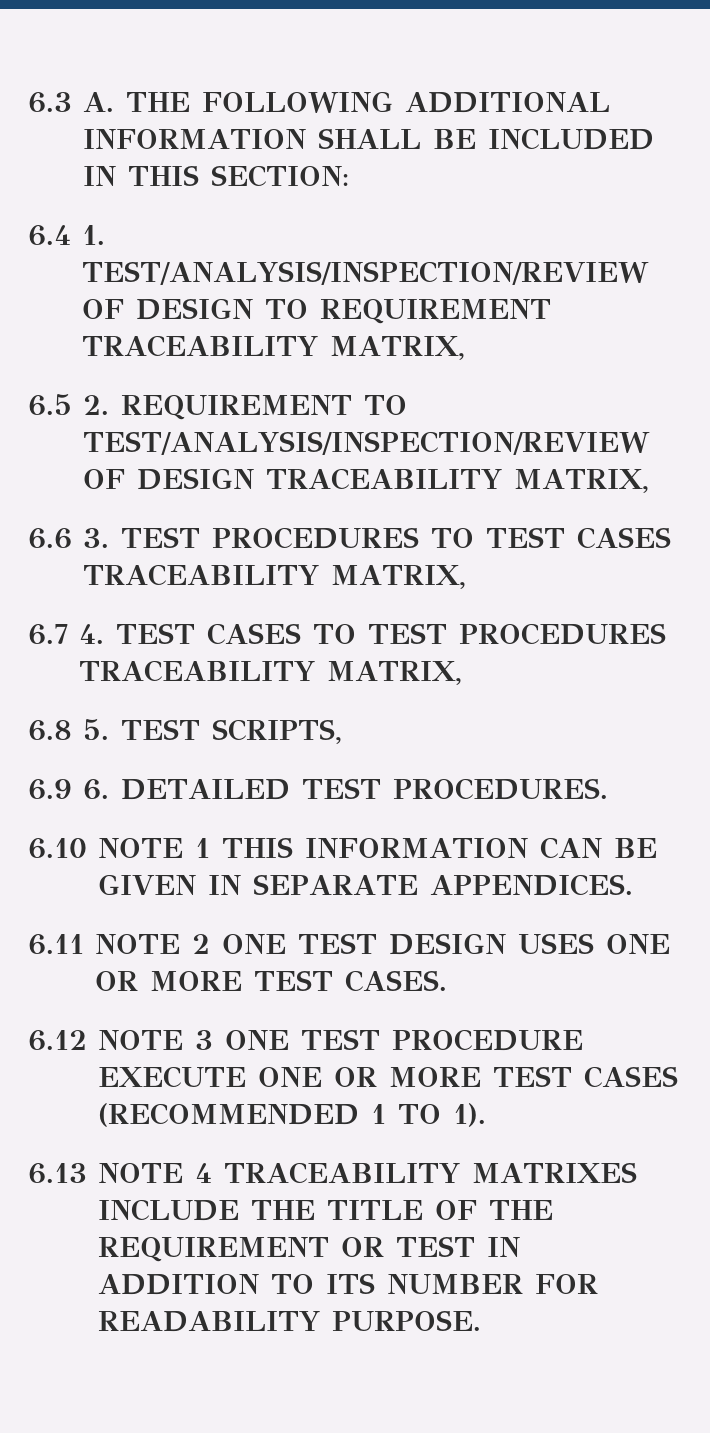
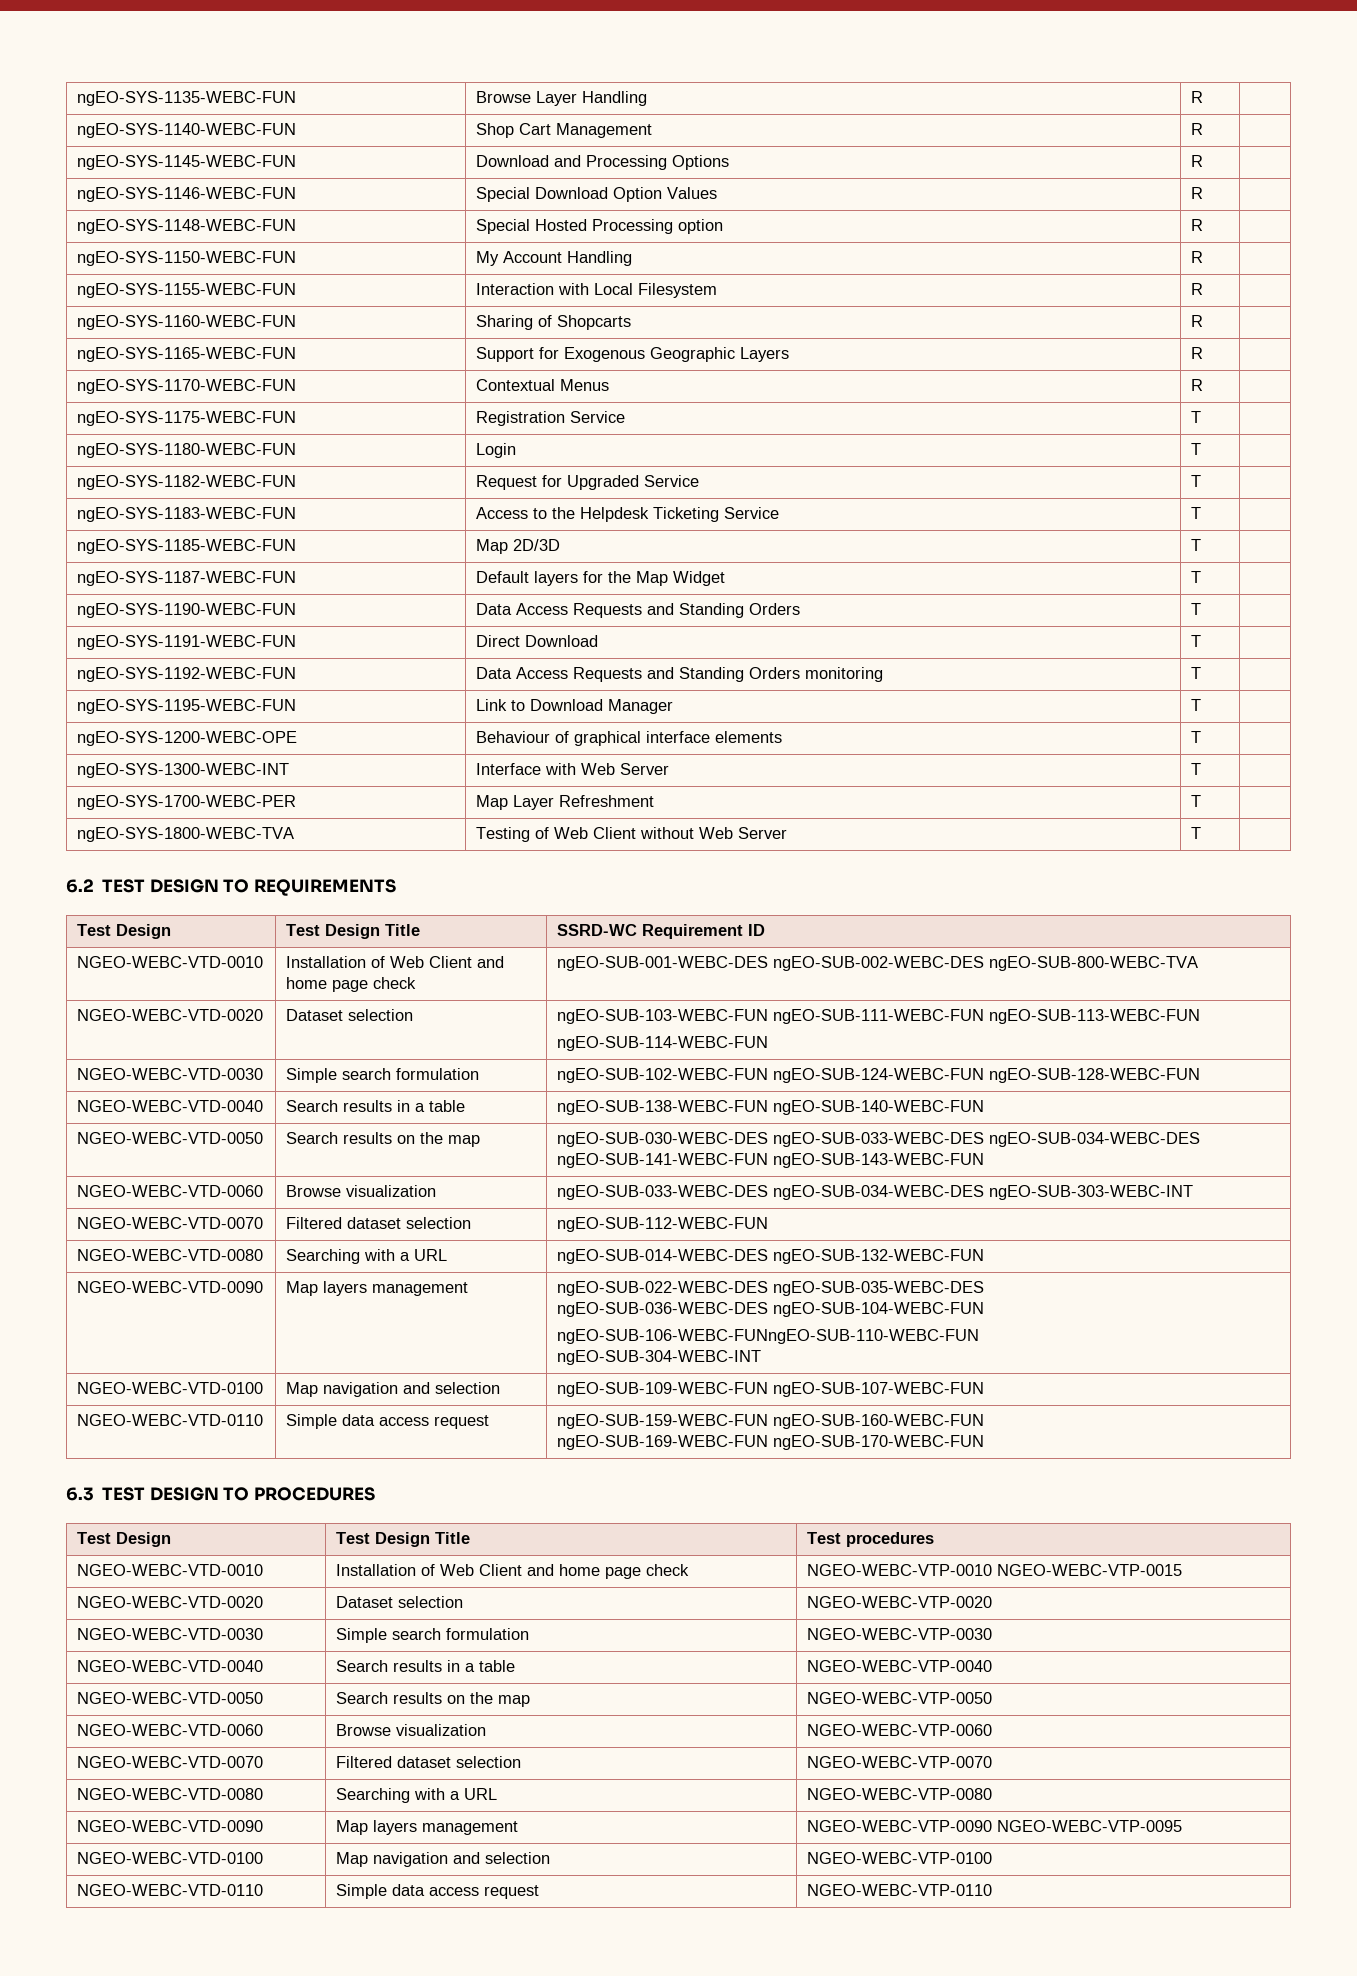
[28,91,610,113] [82,128,654,150] [82,165,349,187] [28,225,105,246] [81,261,649,285] [81,298,551,324] [81,335,465,360] [28,394,407,420] [82,431,650,455] [82,468,649,493] [28,527,671,549] [82,564,466,589] [28,623,666,645] [78,660,462,685] [28,719,342,744] [28,778,608,800] [28,837,657,859] [97,874,633,896] [28,933,670,955] [94,970,447,992] [28,1029,583,1051] [97,1066,678,1088] [97,1103,486,1127] [28,1162,637,1184] [97,1199,553,1221] [97,1236,520,1262] [97,1273,598,1295] [97,1310,481,1332] 6.3 A. THE FOLLOWING ADDITIONAL INFORMATION SHALL BE INCLUDED IN THIS SECTION: // 6.4 1. TEST/ANALYSIS/INSPECTION/REVIEW OF DESIGN TO REQUIREMENT TRACEABILITY MATRIX, // 6.5 2. REQUIREMENT TO TEST/ANALYSIS/INSPECTION/REVIEW OF DESIGN TRACEABILITY MATRIX, // 6.6 3. TEST PROCEDURES TO TEST CASES TRACEABILITY MATRIX, // 6.7 4. TEST CASES TO TEST PROCEDURES TRACEABILITY MATRIX, // 6.8 5. TEST SCRIPTS, // 6.9 6. DETAILED TEST PROCEDURES. // 6.10 NOTE 1 THIS INFORMATION CAN BE GIVEN IN SEPARATE APPENDICES. // 6.11 NOTE 2 ONE TEST DESIGN USES ONE OR MORE TEST CASES. // 6.12 NOTE 3 ONE TEST PROCEDURE EXECUTE ONE OR MORE TEST CASES (RECOMMENDED 1 TO 1). // 6.13 NOTE 4 TRACEABILITY MATRIXES INCLUDE THE TITLE OF THE REQUIREMENT OR TEST IN ADDITION TO ITS NUMBER FOR READABILITY PURPOSE. -> [77,91,297,106] [476,91,648,106] [1191,91,1204,103] [77,123,297,138] [476,123,653,138] [1191,123,1204,135] [77,155,297,170] [476,155,730,170] [1191,155,1204,167] [77,187,297,202] [476,187,718,202] [1191,187,1204,199] [77,219,297,234] [476,219,724,234] [1191,219,1204,231] [77,251,297,266] [476,251,633,266] [1191,251,1204,263] [77,283,297,298] [476,283,718,298] [1191,283,1204,295] [77,315,297,330] [476,315,632,330] [1191,315,1204,327] [77,347,297,362] [476,347,790,362] [1191,347,1204,359] [77,379,297,394] [476,379,610,391] [1191,379,1204,391] [77,411,297,426] [476,411,626,426] [1191,411,1202,423] [77,443,297,458] [476,443,517,458] [1191,443,1202,455] [77,475,297,490] [476,475,700,490] [1191,475,1202,487] [77,507,297,522] [476,507,780,522] [1191,507,1202,519] [77,539,297,554] [476,539,561,554] [1191,539,1202,551] [77,571,297,586] [476,571,726,586] [1191,571,1202,583] [77,603,297,618] [476,603,801,618] [1191,603,1202,615] [77,635,297,650] [476,635,599,647] [1191,635,1202,647] [77,667,297,682] [476,667,884,682] [1191,667,1202,679] [77,699,297,714] [476,699,674,714] [1191,699,1202,711] [77,731,298,746] [476,731,783,746] [1191,731,1202,743] [77,763,290,778] [476,763,670,775] [1191,763,1202,775] [77,795,297,810] [476,795,655,810] [1191,795,1202,807] [77,827,295,842] [476,827,788,842] [1191,827,1202,839] [66,879,397,896] [77,924,172,939] [286,924,421,939] [557,924,766,939] [77,956,264,968] [286,956,505,968] [286,977,417,992] [557,956,1199,971] [77,1009,264,1021] [286,1009,414,1021] [557,1009,1201,1024] [557,1036,769,1051] [77,1068,264,1080] [286,1068,480,1083] [557,1068,1201,1083] [77,1100,264,1112] [286,1100,466,1112] [557,1100,985,1115] [77,1132,264,1144] [286,1132,481,1147] [557,1132,1201,1147] [557,1153,985,1168] [77,1185,264,1197] [286,1185,437,1197] [557,1185,1194,1200] [77,1217,264,1229] [286,1217,472,1229] [557,1217,769,1232] [77,1249,264,1261] [286,1249,448,1264] [557,1249,985,1264] [77,1281,264,1293] [286,1281,469,1296] [557,1281,985,1296] [557,1302,985,1317] [557,1329,980,1344] [557,1350,762,1365] [77,1382,264,1394] [286,1382,501,1397] [557,1382,985,1397] [77,1414,264,1426] [286,1414,490,1429] [557,1414,985,1429] [557,1435,985,1450] [66,1487,376,1501] [77,1532,172,1547] [336,1532,471,1547] [807,1532,935,1547] [77,1564,264,1576] [336,1564,690,1579] [807,1564,1183,1576] [77,1596,264,1608] [336,1596,464,1608] [807,1596,993,1608] [77,1628,264,1640] [336,1628,530,1643] [807,1628,993,1640] [77,1660,264,1672] [336,1660,516,1672] [807,1660,993,1672] [77,1692,264,1704] [336,1692,531,1707] [807,1692,993,1704] [77,1724,264,1736] [336,1724,487,1736] [807,1724,993,1736] [77,1756,264,1768] [336,1756,522,1768] [807,1756,993,1768] [77,1788,264,1800] [336,1788,498,1803] [807,1788,993,1800] [77,1820,264,1832] [336,1820,519,1835] [807,1820,1183,1832] [77,1852,264,1864] [336,1852,551,1867] [807,1852,993,1864] [77,1884,264,1896] [336,1884,540,1899] [807,1884,993,1896] ngEO-SYS-1135-WEBC-FUN | Browse Layer Handling | R | // ngEO-SYS-1140-WEBC-FUN | Shop Cart Management | R | // ngEO-SYS-1145-WEBC-FUN | Download and Processing Options | R | // ngEO-SYS-1146-WEBC-FUN | Special Download Option Values | R | // ngEO-SYS-1148-WEBC-FUN | Special Hosted Processing option | R | // ngEO-SYS-1150-WEBC-FUN | My Account Handling | R | // ngEO-SYS-1155-WEBC-FUN | Interaction with Local Filesystem | R | // ngEO-SYS-1160-WEBC-FUN | Sharing of Shopcarts | R | // ngEO-SYS-1165-WEBC-FUN | Support for Exogenous Geographic Layers | R | // ngEO-SYS-1170-WEBC-FUN | Contextual Menus | R | // ngEO-SYS-1175-WEBC-FUN | Registration Service | T | // ngEO-SYS-1180-WEBC-FUN | Login | T | // ngEO-SYS-1182-WEBC-FUN | Request for Upgraded Service | T | // ngEO-SYS-1183-WEBC-FUN | Access to the Helpdesk Ticketing Service | T | // ngEO-SYS-1185-WEBC-FUN | Map 2D/3D | T | // ngEO-SYS-1187-WEBC-FUN | Default layers for the Map Widget | T | // ngEO-SYS-1190-WEBC-FUN | Data Access Requests and Standing Orders | T | // ngEO-SYS-1191-WEBC-FUN | Direct Download | T | // ngEO-SYS-1192-WEBC-FUN | Data Access Requests and Standing Orders monitoring | T | // ngEO-SYS-1195-WEBC-FUN | Link to Download Manager | T | // ngEO-SYS-1200-WEBC-OPE | Behaviour of graphical interface elements | T | // ngEO-SYS-1300-WEBC-INT | Interface with Web Server | T | // ngEO-SYS-1700-WEBC-PER | Map Layer Refreshment | T | // ngEO-SYS-1800-WEBC-TVA | Testing of Web Client without Web Server | T | // 6.2 TEST DESIGN TO REQUIREMENTS // Test Design | Test Design Title | SSRD-WC Requirement ID // NGEO-WEBC-VTD-0010 | Installation of Web Client and home page check | ngEO-SUB-001-WEBC-DES ngEO-SUB-002-WEBC-DES ngEO-SUB-800-WEBC-TVA // NGEO-WEBC-VTD-0020 | Dataset selection | ngEO-SUB-103-WEBC-FUN ngEO-SUB-111-WEBC-FUN ngEO-SUB-113-WEBC-FUN // ngEO-SUB-114-WEBC-FUN // NGEO-WEBC-VTD-0030 | Simple search formulation | ngEO-SUB-102-WEBC-FUN ngEO-SUB-124-WEBC-FUN ngEO-SUB-128-WEBC-FUN // NGEO-WEBC-VTD-0040 | Search results in a table | ngEO-SUB-138-WEBC-FUN ngEO-SUB-140-WEBC-FUN // NGEO-WEBC-VTD-0050 | Search results on the map | ngEO-SUB-030-WEBC-DES ngEO-SUB-033-WEBC-DES ngEO-SUB-034-WEBC-DES ngEO-SUB-141-WEBC-FUN ngEO-SUB-143-WEBC-FUN // NGEO-WEBC-VTD-0060 | Browse visualization | ngEO-SUB-033-WEBC-DES ngEO-SUB-034-WEBC-DES ngEO-SUB-303-WEBC-INT // NGEO-WEBC-VTD-0070 | Filtered dataset selection | ngEO-SUB-112-WEBC-FUN // NGEO-WEBC-VTD-0080 | Searching with a URL | ngEO-SUB-014-WEBC-DES ngEO-SUB-132-WEBC-FUN // NGEO-WEBC-VTD-0090 | Map layers management | ngEO-SUB-022-WEBC-DES ngEO-SUB-035-WEBC-DES // ngEO-SUB-036-WEBC-DES ngEO-SUB-104-WEBC-FUN // ngEO-SUB-106-WEBC-FUNngEO-SUB-110-WEBC-FUN // ngEO-SUB-304-WEBC-INT // NGEO-WEBC-VTD-0100 | Map navigation and selection | ngEO-SUB-109-WEBC-FUN ngEO-SUB-107-WEBC-FUN // NGEO-WEBC-VTD-0110 | Simple data access request | ngEO-SUB-159-WEBC-FUN ngEO-SUB-160-WEBC-FUN // ngEO-SUB-169-WEBC-FUN ngEO-SUB-170-WEBC-FUN // 6.3 TEST DESIGN TO PROCEDURES // Test Design | Test Design Title | Test procedures // NGEO-WEBC-VTD-0010 | Installation of Web Client and home page check | NGEO-WEBC-VTP-0010 NGEO-WEBC-VTP-0015 // NGEO-WEBC-VTD-0020 | Dataset selection | NGEO-WEBC-VTP-0020 // NGEO-WEBC-VTD-0030 | Simple search formulation | NGEO-WEBC-VTP-0030 // NGEO-WEBC-VTD-0040 | Search results in a table | NGEO-WEBC-VTP-0040 // NGEO-WEBC-VTD-0050 | Search results on the map | NGEO-WEBC-VTP-0050 // NGEO-WEBC-VTD-0060 | Browse visualization | NGEO-WEBC-VTP-0060 // NGEO-WEBC-VTD-0070 | Filtered dataset selection | NGEO-WEBC-VTP-0070 // NGEO-WEBC-VTD-0080 | Searching with a URL | NGEO-WEBC-VTP-0080 // NGEO-WEBC-VTD-0090 | Map layers management | NGEO-WEBC-VTP-0090 NGEO-WEBC-VTP-0095 // NGEO-WEBC-VTD-0100 | Map navigation and selection | NGEO-WEBC-VTP-0100 // NGEO-WEBC-VTD-0110 | Simple data access request | NGEO-WEBC-VTP-0110

